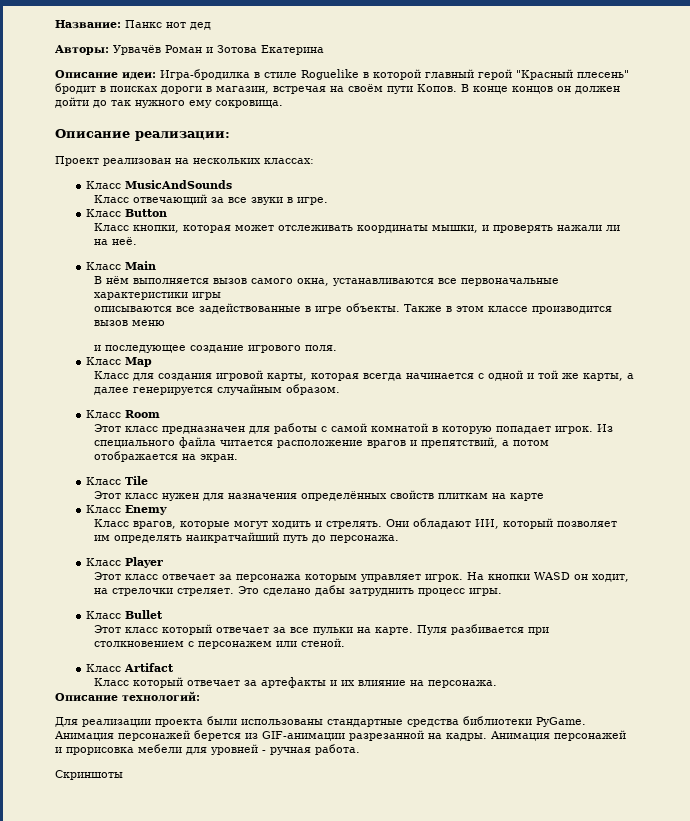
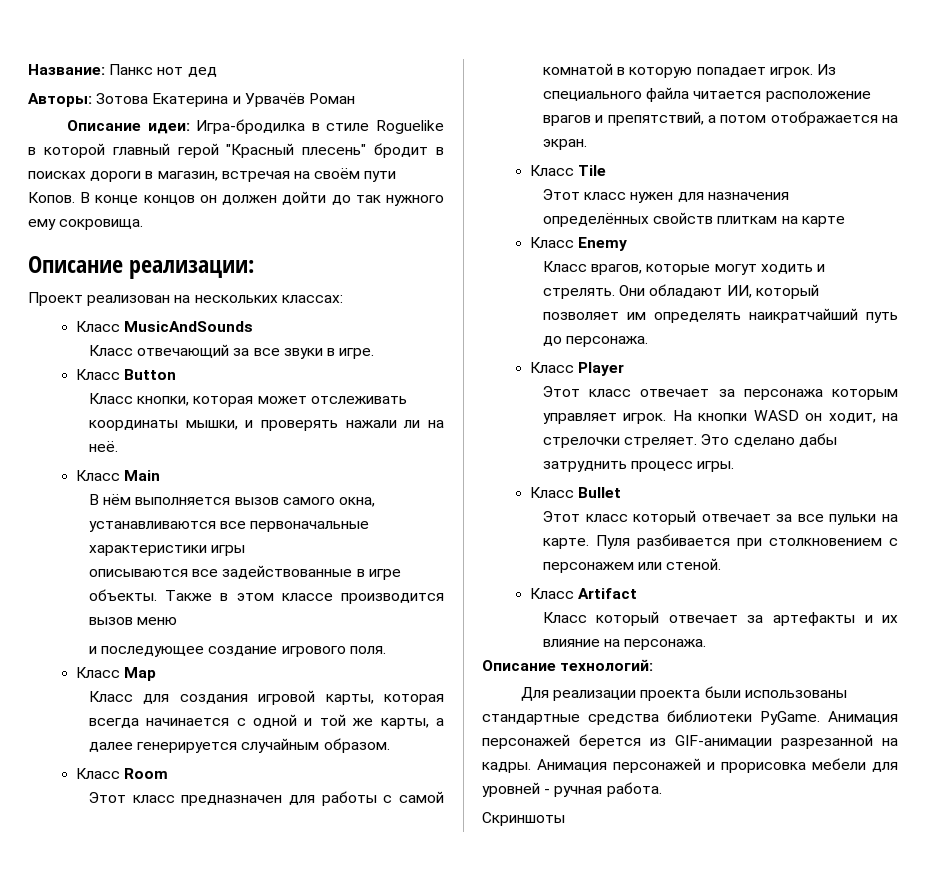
(109, 50) none -> [96,93,241,107] Зотова Екатерина и
[206,45,324,55] и Зотова Екатерина -> (355, 98) none

